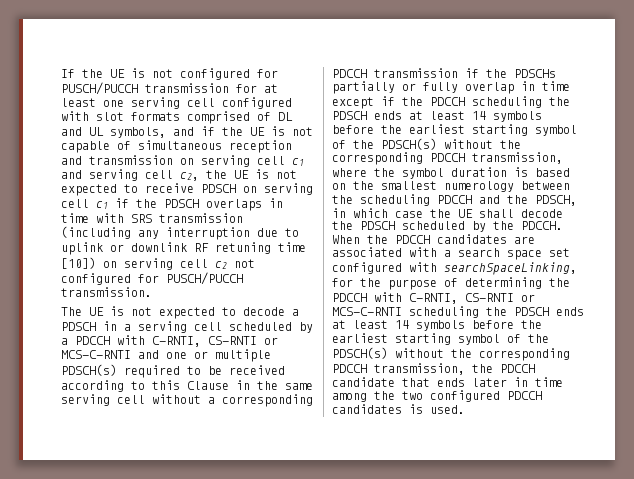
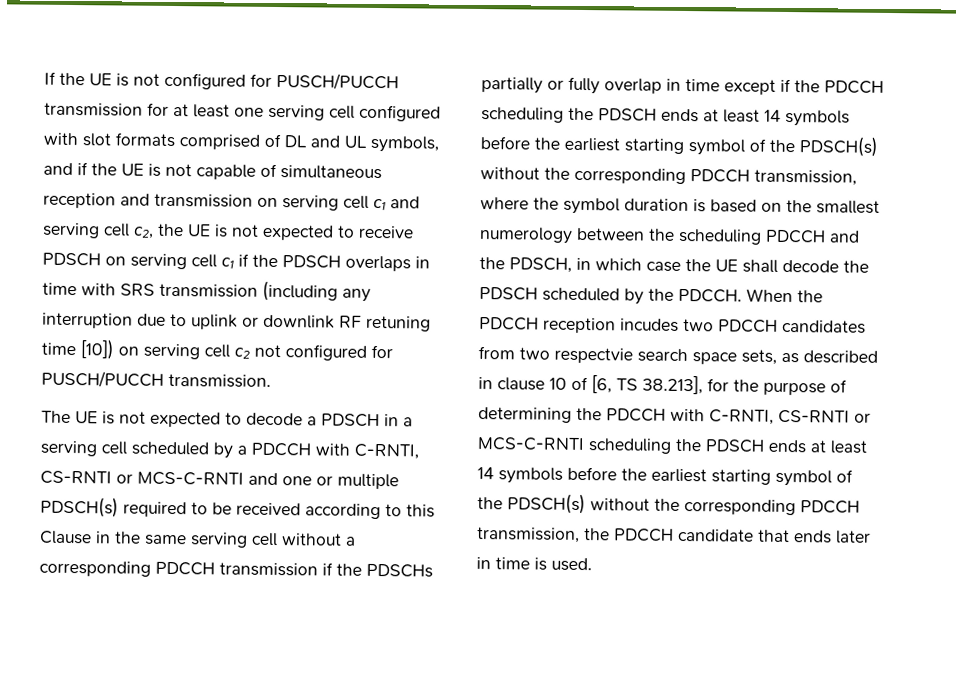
[437,234,535,244] [332,247,570,260] [332,262,577,275] candidates are associated with a search space set configured with searchSpaceLinking, -> [543,317,866,334] [478,346,878,365] [478,375,703,395] reception incudes two PDCCH candidates from two respectvie search space sets, as described in clause 10 of [6, TS 38.213],
[332,390,542,402] [332,404,402,414] among the two configured PDCCH candidates -> (530, 563) none

